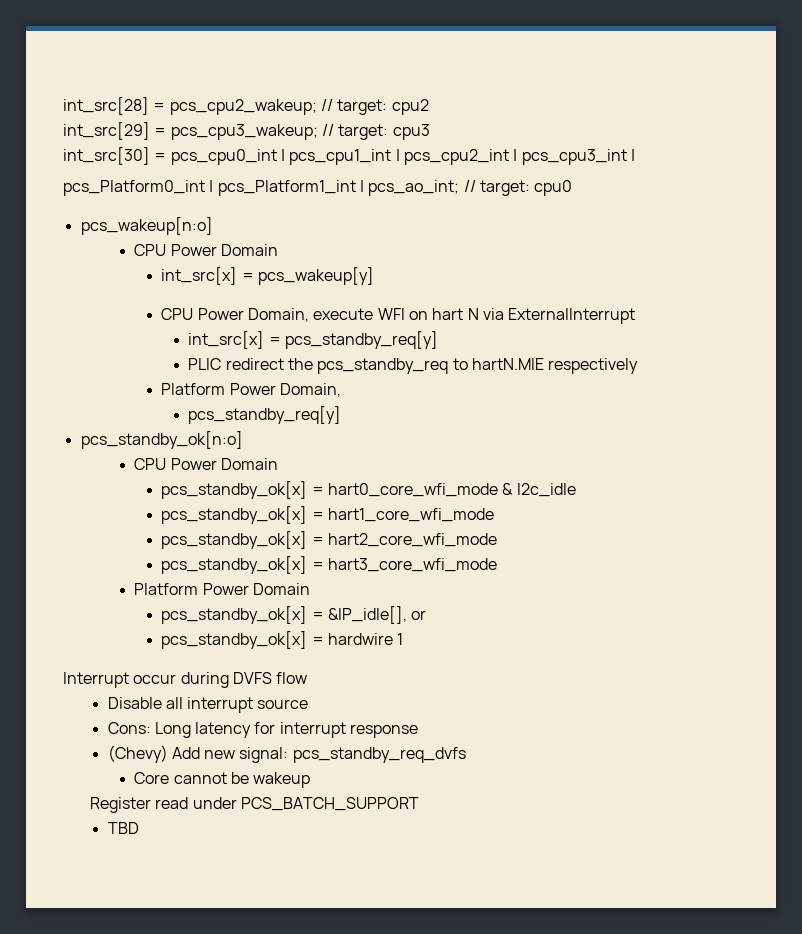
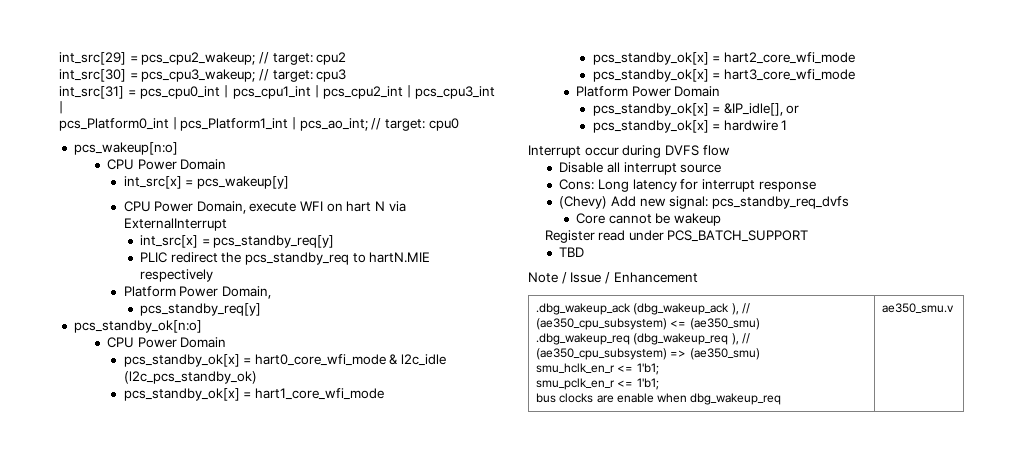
[63,97,149,115] int_src[28] -> [59,52,126,65] int_src[29]
[63,122,150,140] int_src[29] -> [59,69,126,82] int_src[30]
[63,147,150,165] int_src[30] -> [59,86,124,99] int_src[31]
(576, 490) none -> [123,371,257,384] (l2c_pcs_standby_ok)
(139, 828) none -> [528,272,698,284] [536,303,750,315] [536,318,760,330] [536,333,750,345] [536,348,760,360] [536,363,659,375] [536,378,659,390] [536,393,782,405] [882,303,955,313] // Note / Issue / Enhancement // .dbg_wakeup_ack (dbg_wakeup_ack ), // (ae350_cpu_subsystem) <= (ae350_smu) // .dbg_wakeup_req (dbg_wakeup_req ), // (ae350_cpu_subsystem) => (ae350_smu) // smu_hclk_en_r <= 1'b1; // smu_pclk_en_r <= 1'b1; // bus clocks are enable when dbg_wakeup_req | ae350_smu.v

